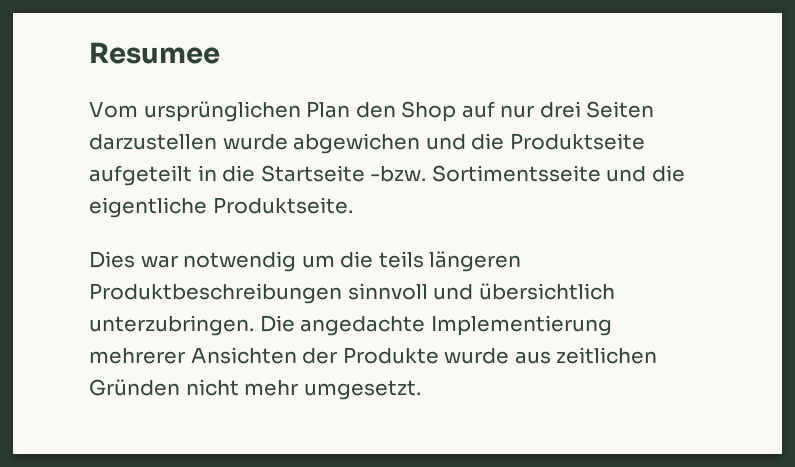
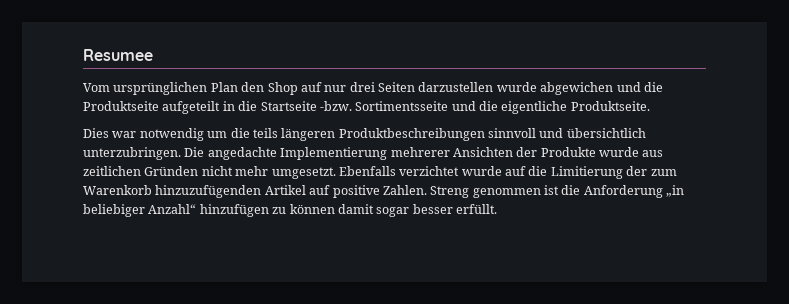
(421, 390) none -> [338,166,677,179] [83,185,685,198] [83,204,497,217] Ebenfalls verzichtet wurde auf die Limitierung der zum Warenkorb hinzuzufügenden Artikel auf positive Zahlen. Streng genommen ist die Anforderung „in beliebiger Anzahl“ hinzufügen zu können damit sogar besser erfüllt.

